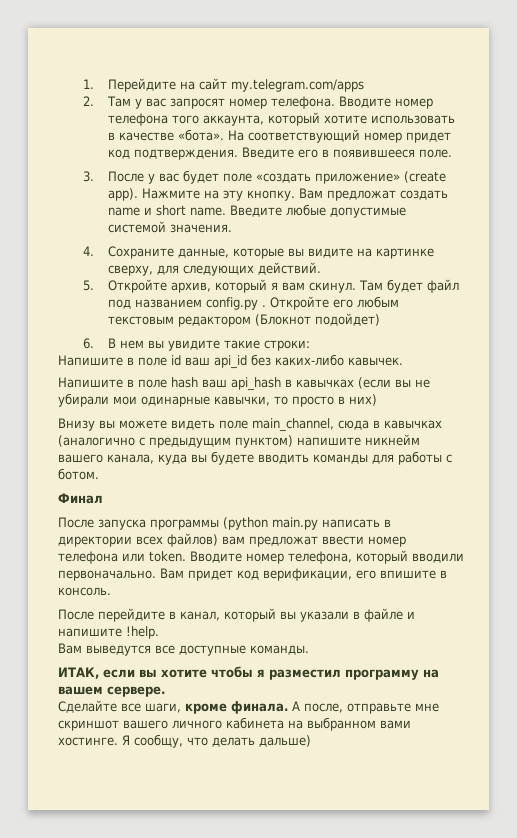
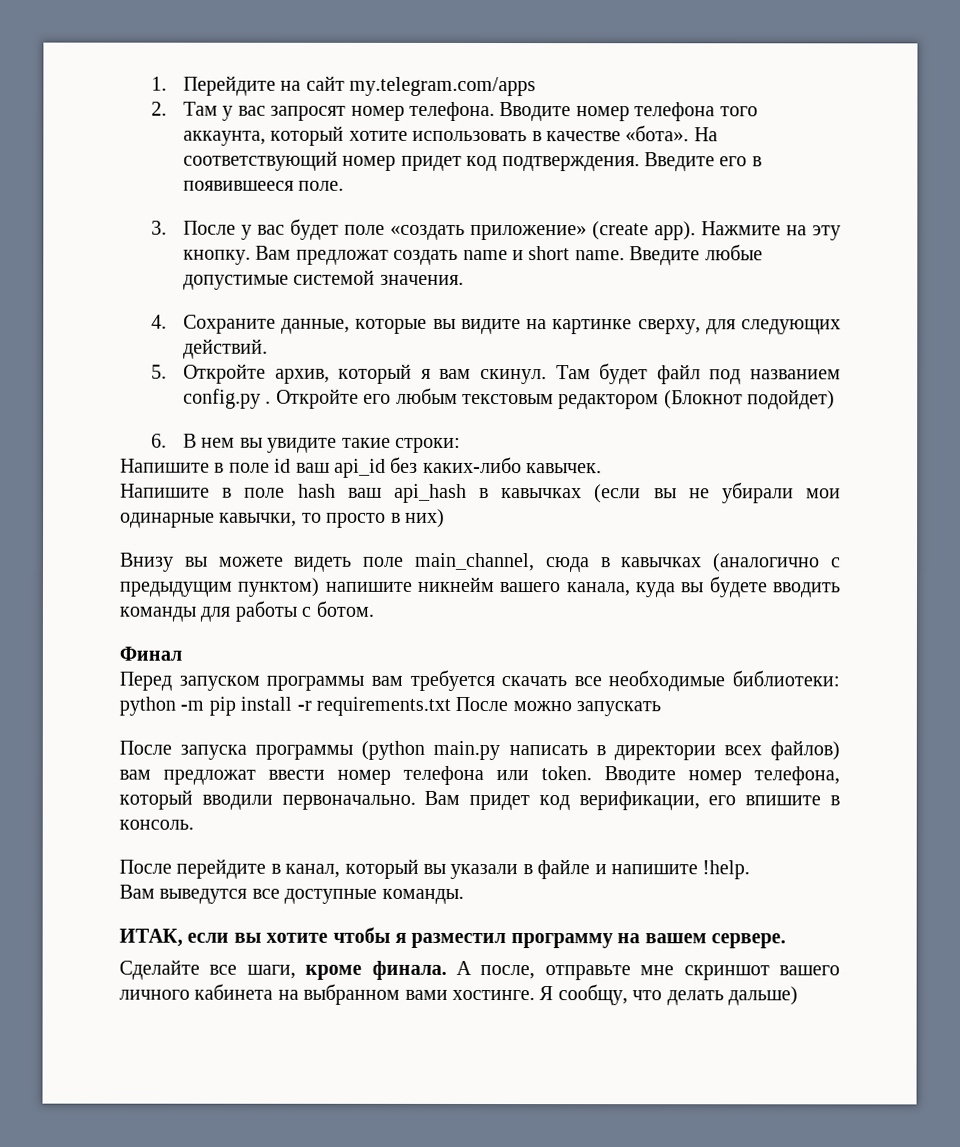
(103, 498) none -> [119,669,840,692] [119,696,662,717] // Перед запуском программы вам требуется скачать все необходимые библиотеки: python -m pip install -r requirements.txt После можно запускать

